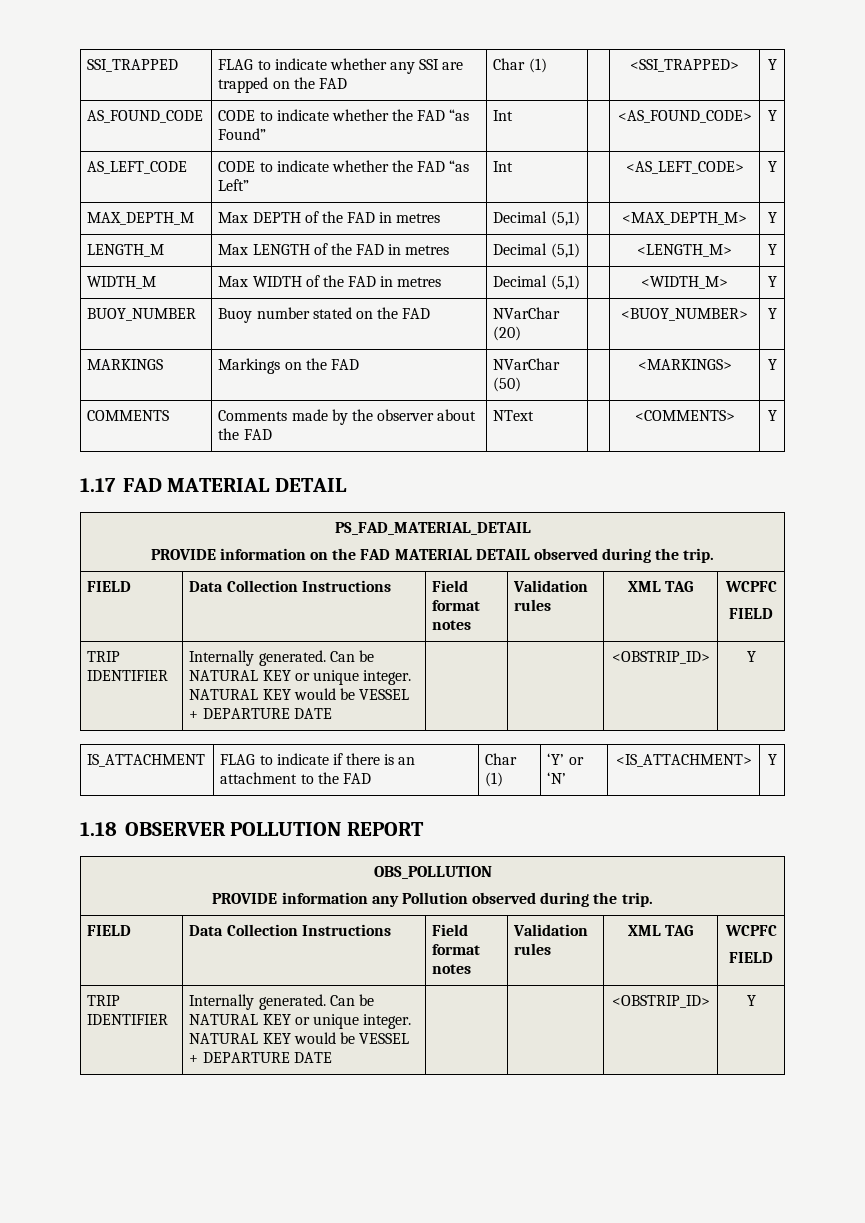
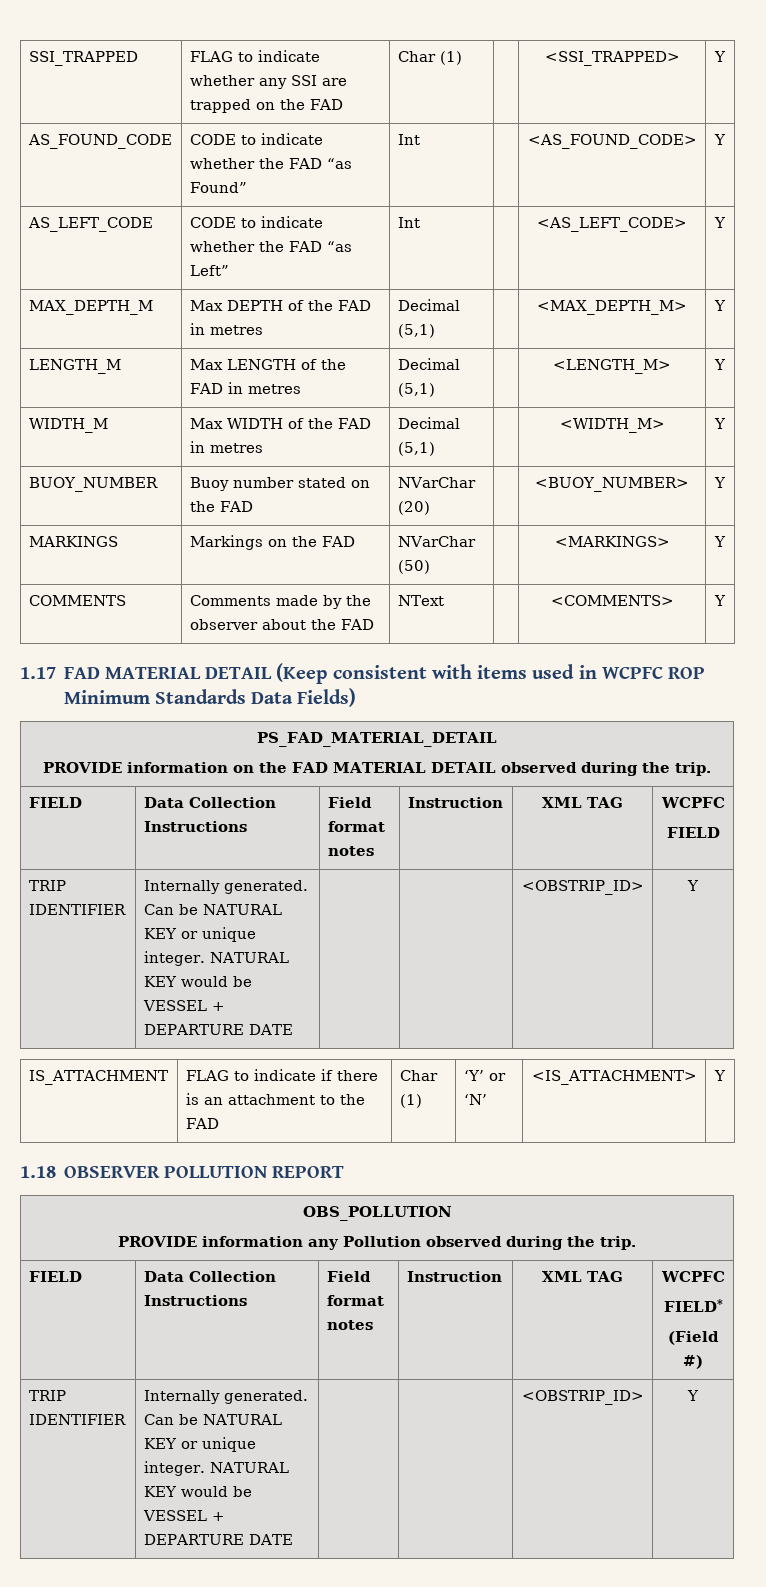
(348, 485) none -> [276,663,706,684] [63,688,357,707] (Keep consistent with items used in WCPFC ROP Minimum Standards Data Fields)
[513,580,589,592] [514,599,552,611] Validation rules -> [407,797,503,808] Instruction
[513,924,589,936] [514,943,552,955] [627,925,694,936] [724,925,777,936] [729,952,773,963] Validation rules | XML TAG | WCPFC // FIELD -> [406,1271,502,1282] [542,1271,624,1282] [660,1271,725,1282] [663,1299,723,1312] [668,1331,719,1345] [683,1355,703,1369] Instruction | XML TAG | WCPFC // FIELD* // (Field #)

